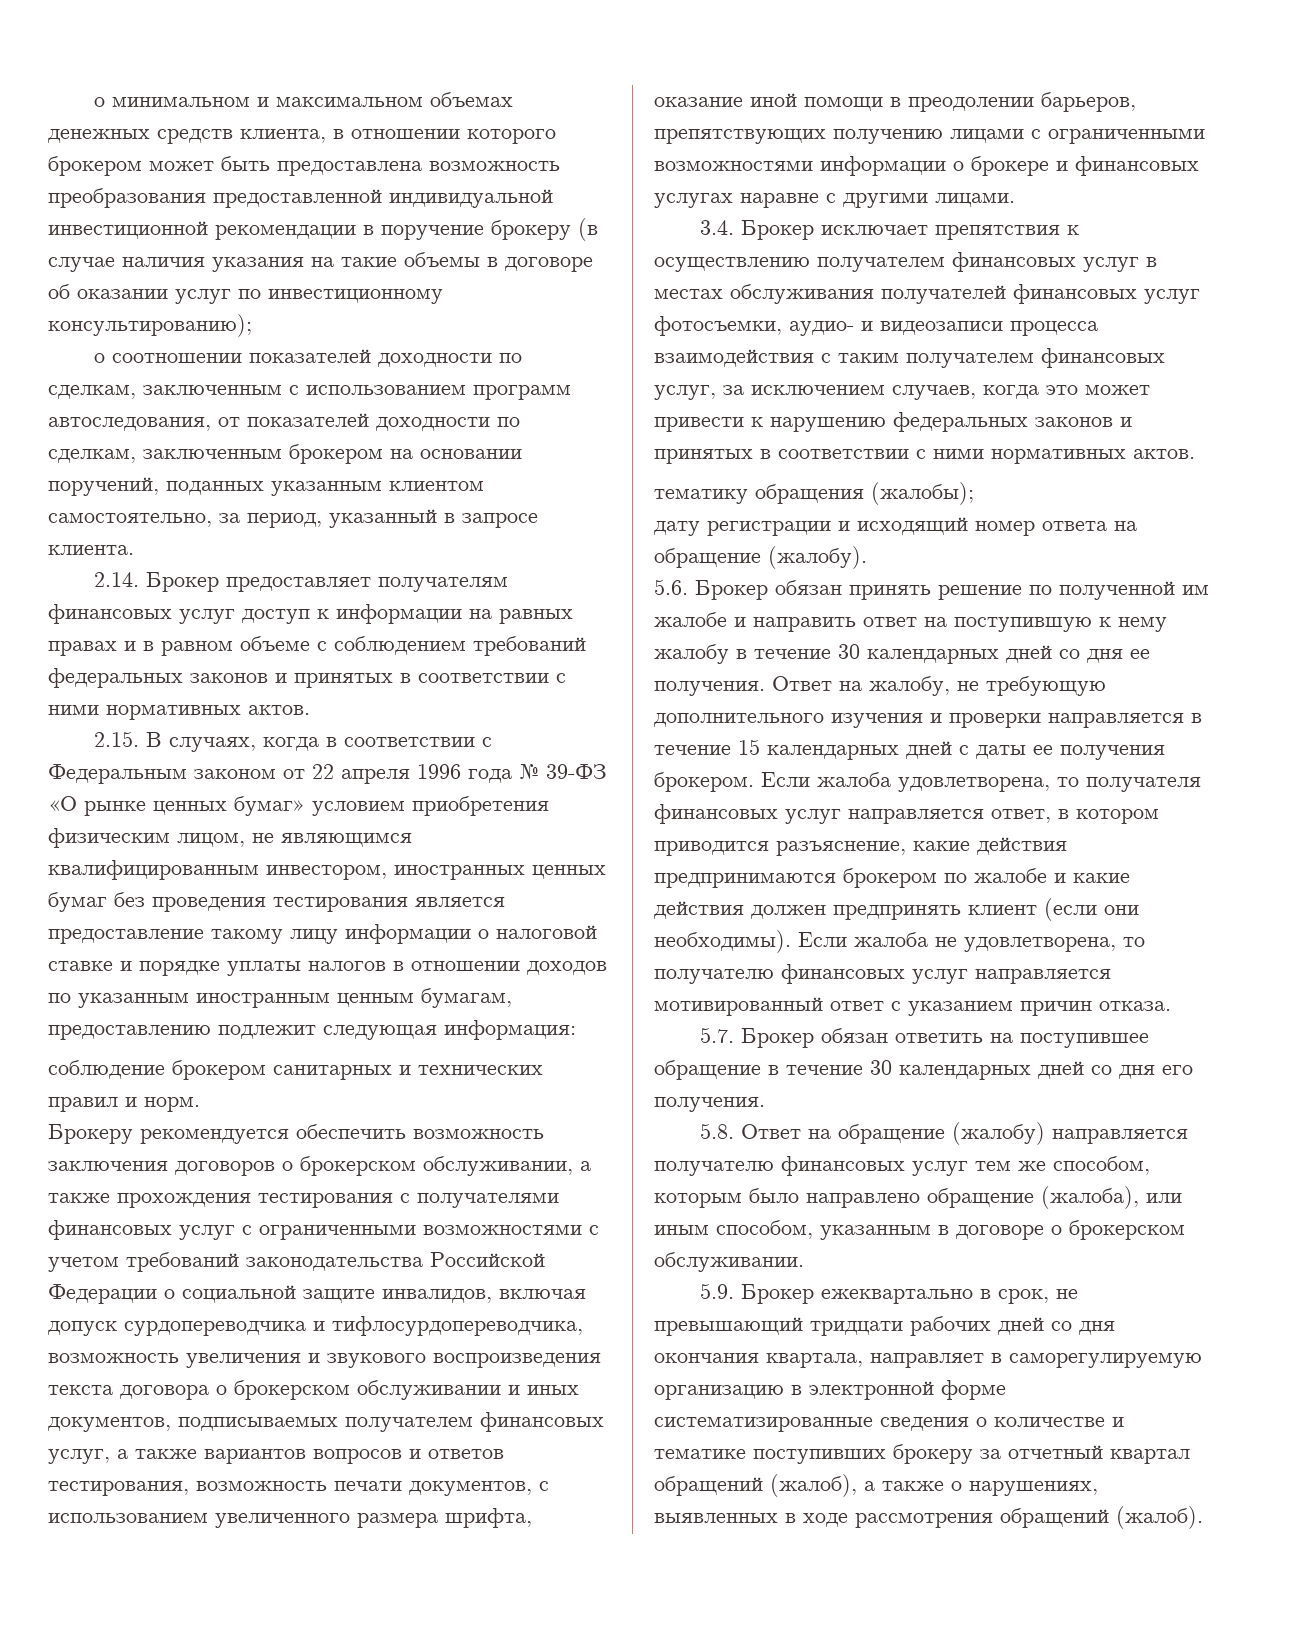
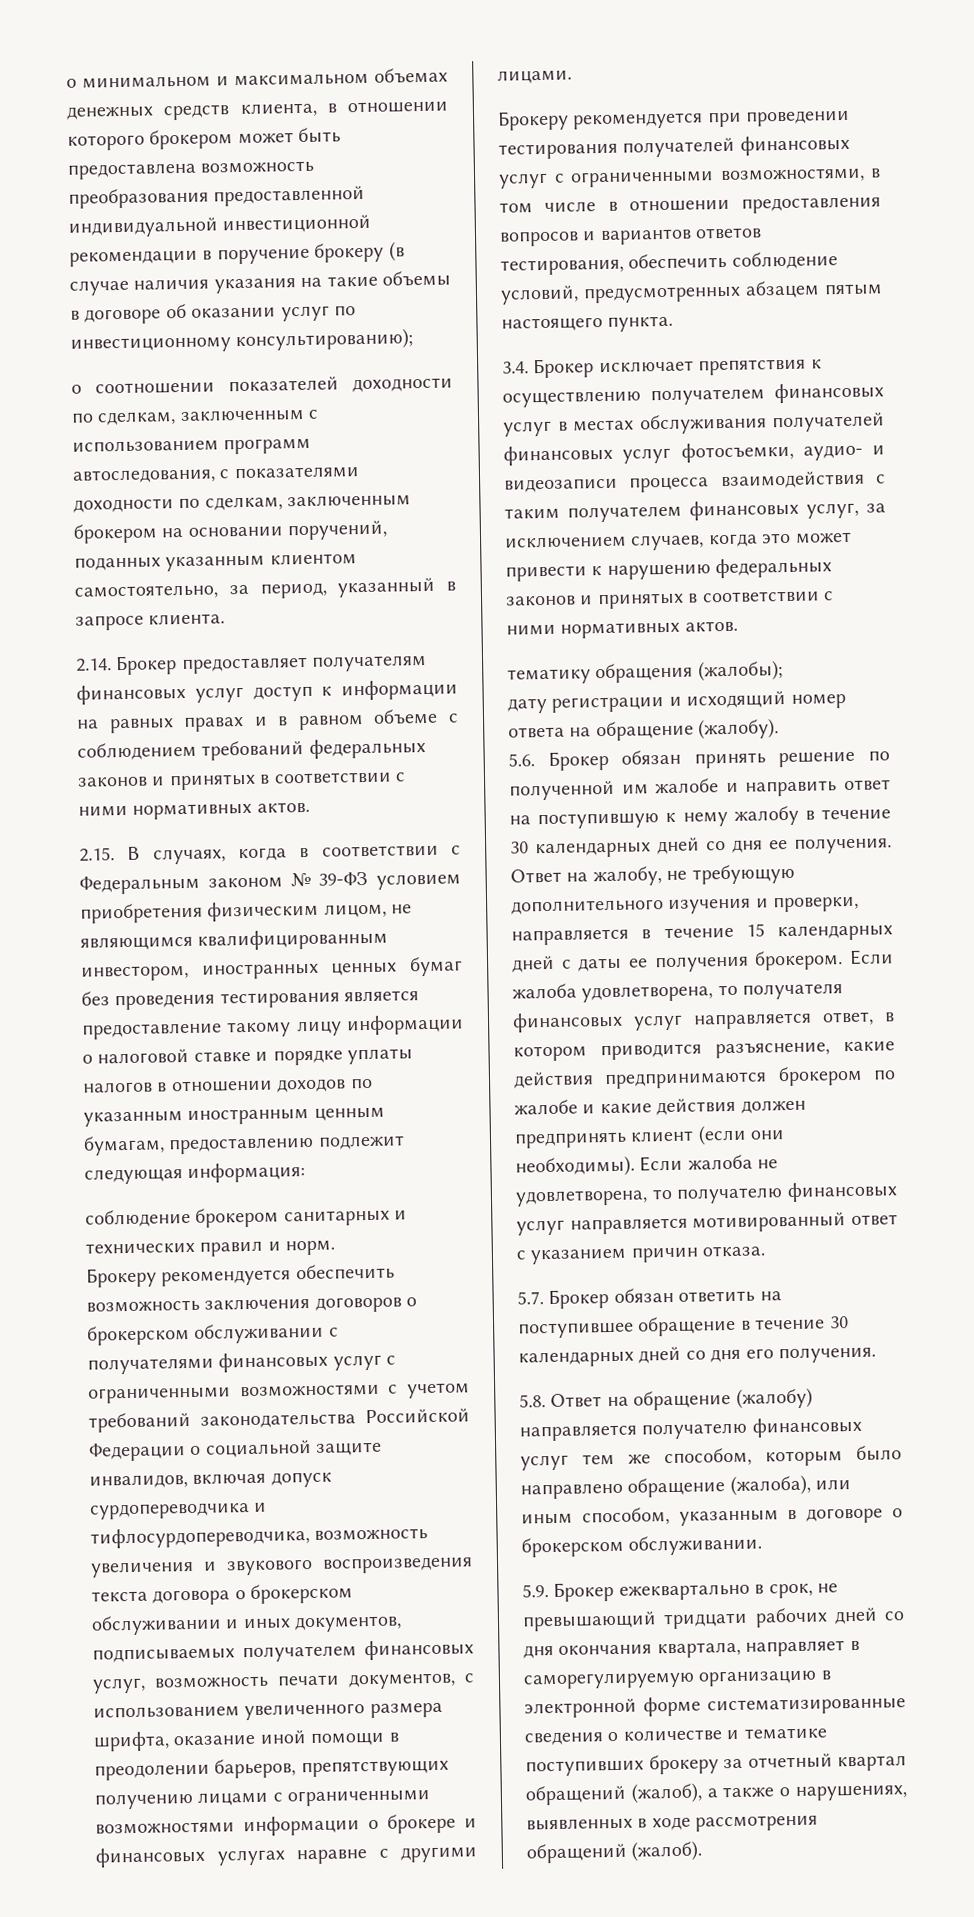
[218,413,369,427] от показателей -> [219,466,360,480] с показателями
[283,764,606,784] [48,796,305,816] от 22 апреля 1996 года № 39-ФЗ «О рынке ценных бумаг» -> [290,871,369,888] № 39-ФЗ
[423,1156,591,1176] [48,1193,393,1208] обслуживании, а также прохождения тестирования -> [194,1322,325,1344] обслуживании
[117,1449,504,1464] [48,1481,189,1496] а также вариантов вопросов и ответов тестирования, -> (146, 1685) none
(1015, 200) none -> [497,109,851,131] [498,134,850,160] [498,167,881,189] [499,196,881,214] [499,227,763,247] [500,251,838,276] [500,280,883,305] [501,315,674,332] // Брокеру рекомендуется при проведении тестирования получателей финансовых услуг с ограниченными возможностями, в том числе в отношении предоставления вопросов и вариантов ответов тестирования, обеспечить соблюдение условий, предусмотренных абзацем пятым настоящего пункта.
[949,713,1041,728] проверки -> [773,895,860,913] проверки,

